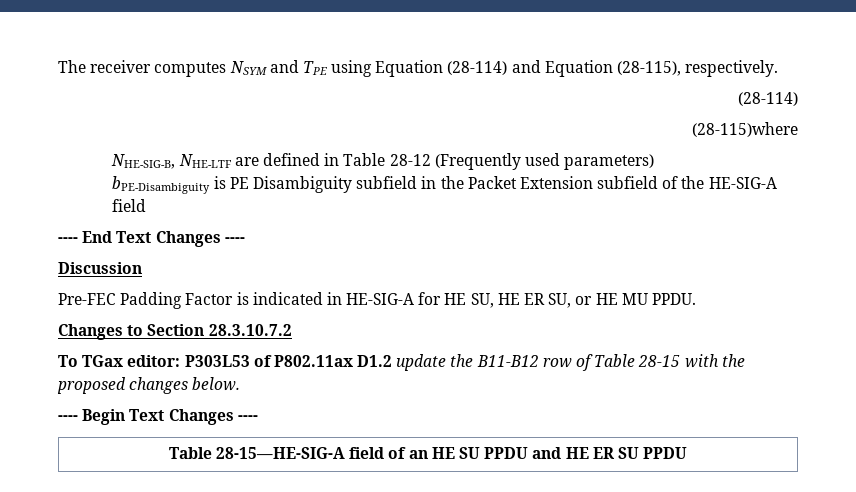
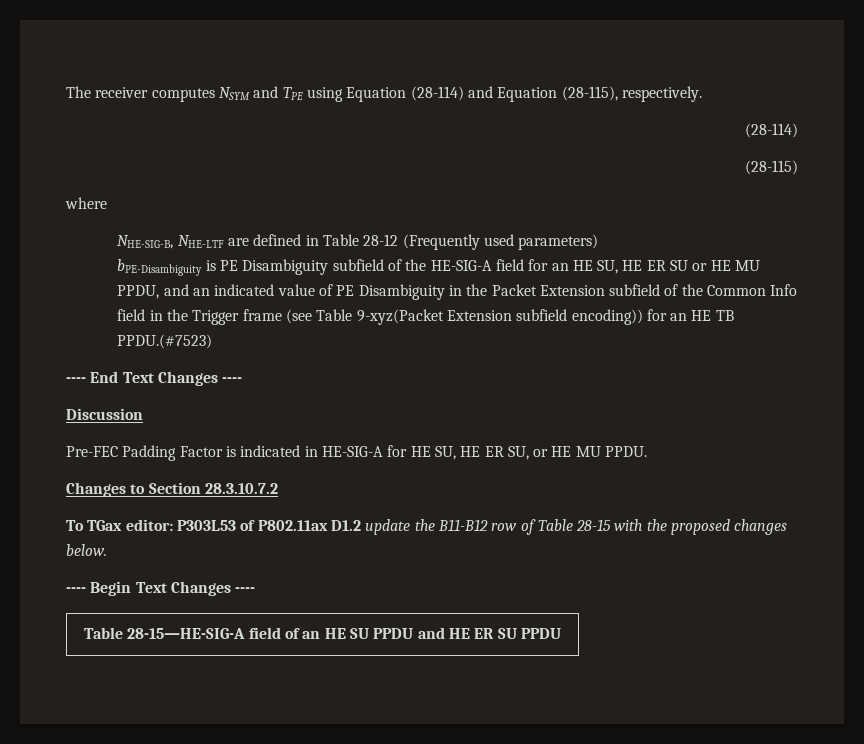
[692,122,798,137] (28-115)where -> [745,160,798,175] [65,197,107,209] (28-115) // where
(418, 182) none -> [387,259,761,274] [117,284,445,300] of the HE-SIG-A field for an HE SU, HE ER SU or HE MU PPDU, and an indicated value of PE Disambiguity
[708,177,777,189] [112,199,147,212] HE-SIG-A field -> [707,284,798,296] [117,309,734,325] [117,334,213,349] Common Info field in the Trigger frame (see Table 9-xyz(Packet Extension subfield encoding)) for an HE TB PPDU.(#7523)

